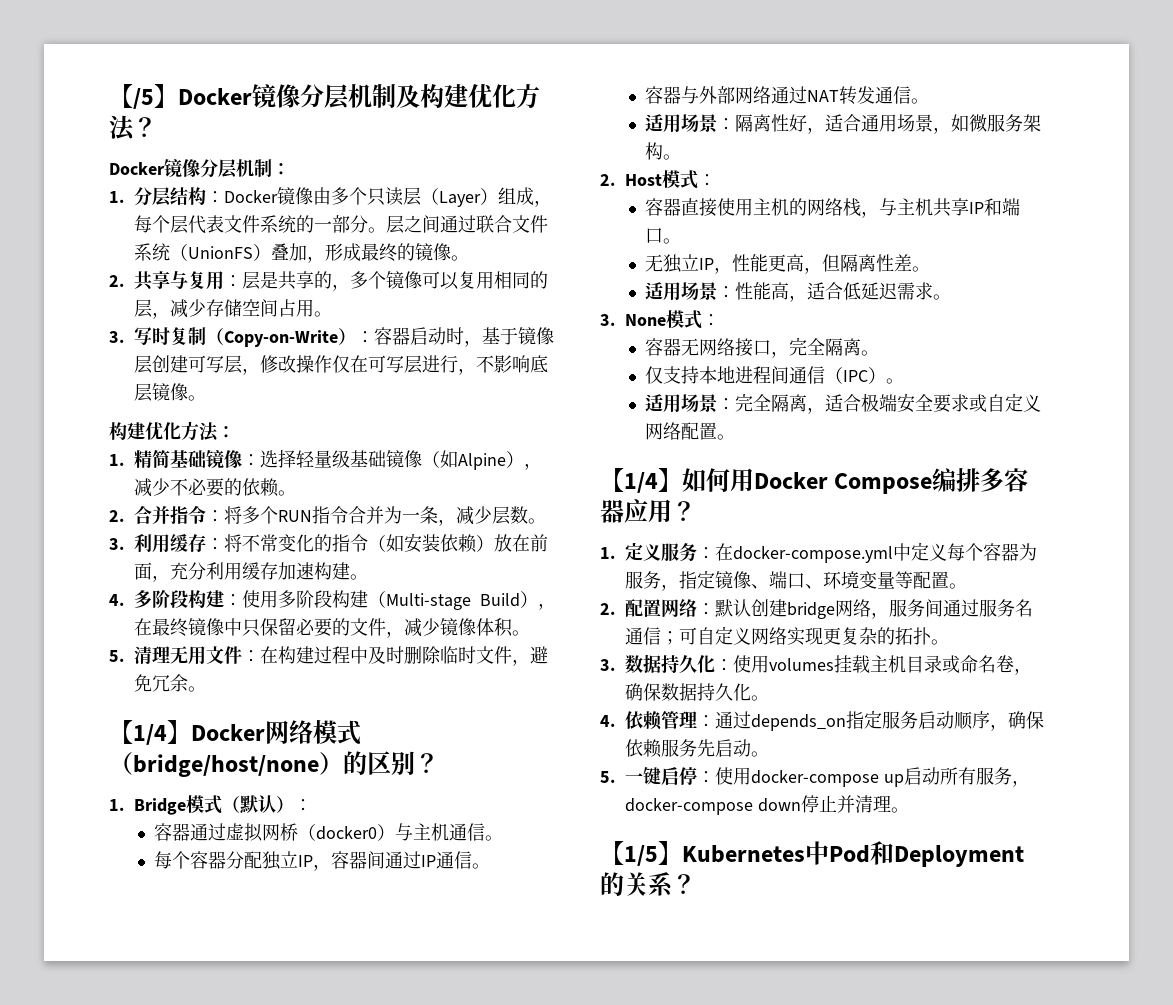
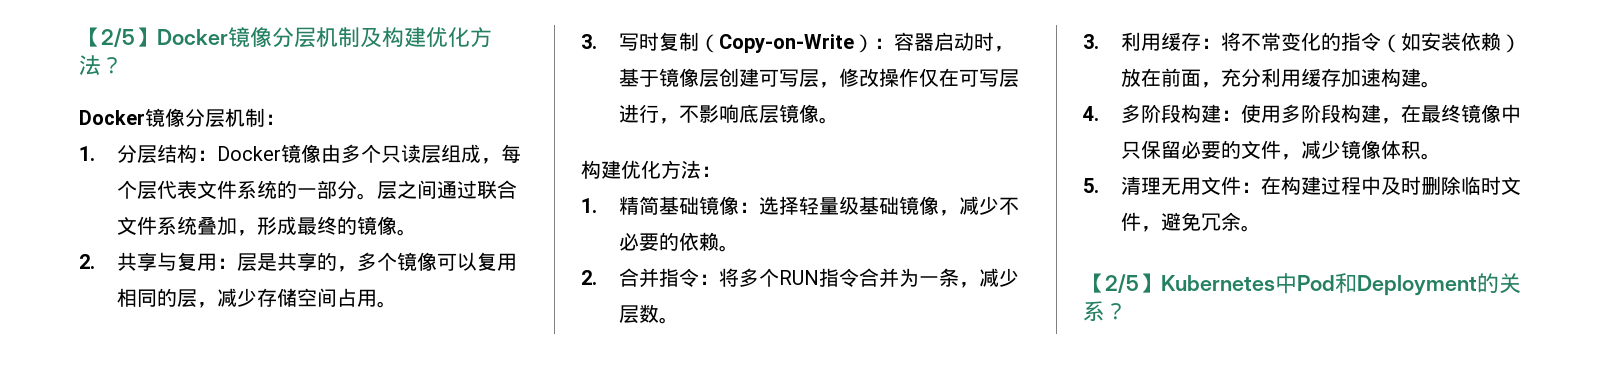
[109,84,154,109] 【/5 -> [79,27,135,47] 【2/5
[421,188,499,207] （Layer） -> (442, 154) none
[170,244,272,261] （UnionFS） -> (198, 225) none
[422,450,525,470] （如Alpine） -> (940, 205) none
[368,591,538,610] （Multi-stage Build） -> (1382, 113) none
[133,720,361,745] [109,751,439,777] [109,795,313,815] [153,823,503,842] [153,851,490,871] [644,86,929,105] [644,114,1041,134] [644,142,681,160] [600,170,717,189] [644,198,1020,218] [644,228,681,244] [644,254,930,274] [644,282,951,302] [600,310,721,329] [644,337,879,358] [644,366,904,384] [644,393,1041,414] [644,422,735,440] [600,468,1029,494] [600,499,696,523] [600,542,1038,563] [625,570,968,591] [600,599,1034,619] [625,626,950,646] [600,654,1033,675] [625,683,770,701] [600,710,1045,731] [625,739,770,758] [600,767,1030,787] [625,795,909,815] [600,841,658,866] 1/4】Docker网络模式（bridge/host/none）的区别？ // 1. Bridge模式（默认）： // 容器通过虚拟网桥（docker0）与主机通信。 // 每个容器分配独立IP，容器间通过IP通信。 // 容器与外部网络通过NAT转发通信。 // 适用场景：隔离性好，适合通用场景，如微服务架构。 // 2. Host模式： // 容器直接使用主机的网络栈，与主机共享IP和端口。 // 无独立IP，性能更高，但隔离性差。 // 适用场景：性能高，适合低延迟需求。 // 3. None模式： // 容器无网络接口，完全隔离。 // 仅支持本地进程间通信（IPC）。 // 适用场景：完全隔离，适合极端安全要求或自定义网络配置。 // 【1/4】如何用Docker Compose编排多容器应用？ // 1.定义服务：在docker-compose.yml中定义每个容器为服务，指定镜像、端口、环境变量等配置。 // 2.配置网络：默认创建bridge网络，服务间通过服务名通信；可自定义网络实现更复杂的拓扑。 // 3.数据持久化：使用volumes挂载主机目录或命名卷，确保数据持久化。 // 4.依赖管理：通过depends_on指定服务启动顺序，确保依赖服务先启动。 // 5.一键启停：使用docker-compose up启动所有服务，docker-compose down停止并清理。 // 【1/5 -> [1105,274,1139,293] 2/5

